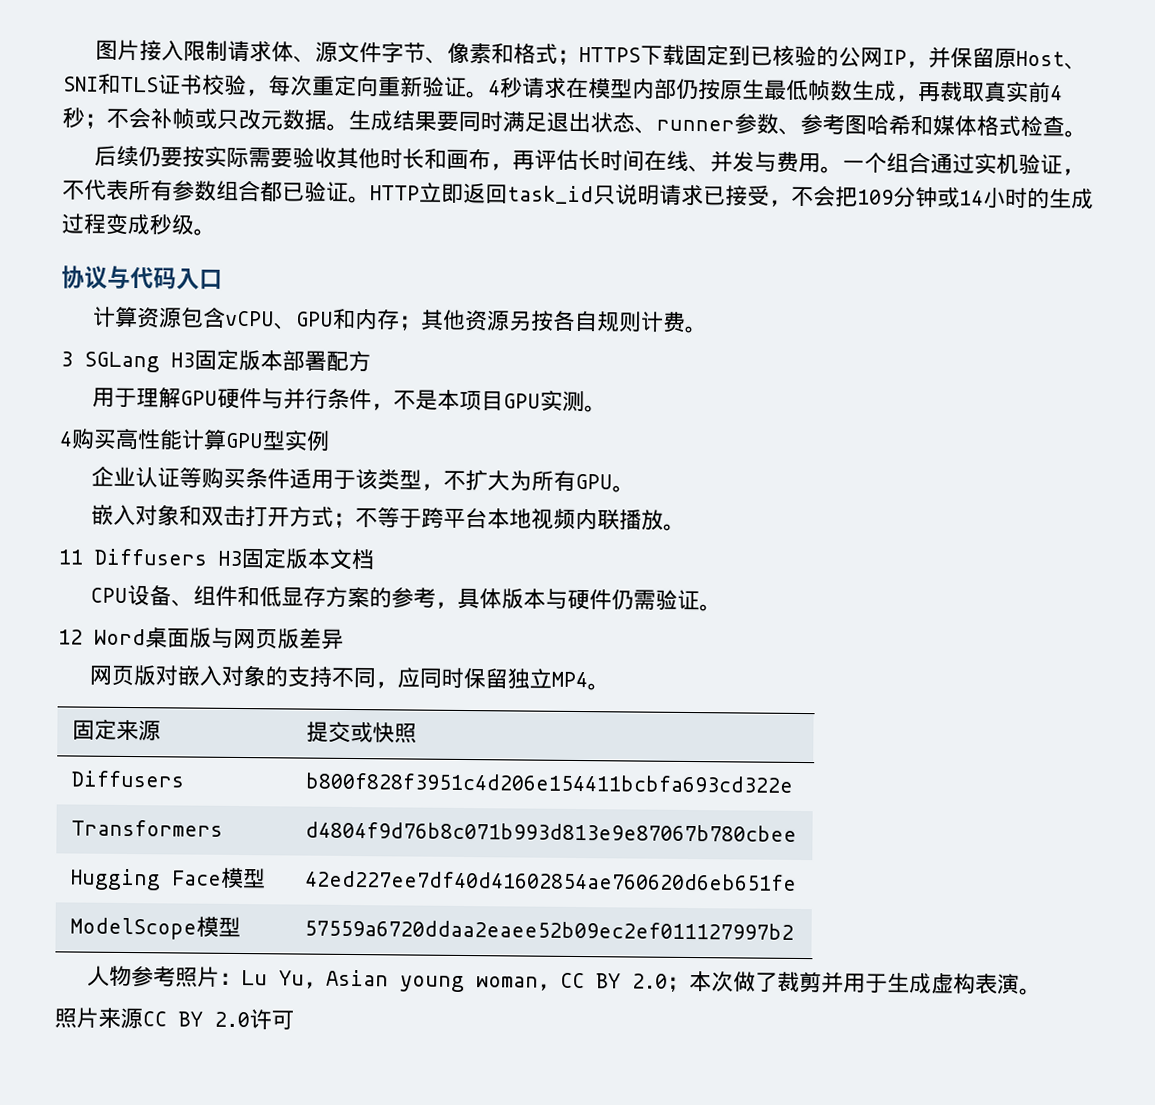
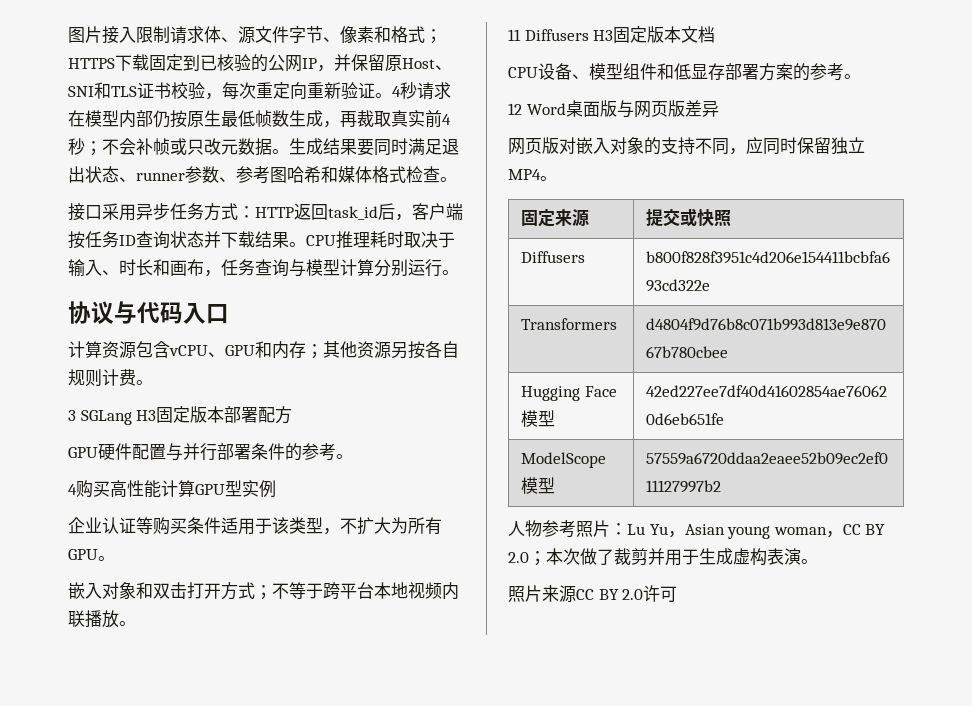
[93,145,1085,176] [62,179,1094,209] [61,213,194,236] 后续仍要按实际需要验收其他时长和画布，再评估长时间在线、并发与费用。一个组合通过实机验证，不代表所有参数组合都已验证。HTTP立即返回task_id只说明请求已接受，不会把109分钟或14小时的生成过程变成秒级 -> [68,203,463,221] [68,231,455,249] [68,259,442,277] 接口采用异步任务方式：HTTP返回task_id后，客户端按任务ID查询状态并下载结果。CPU推理耗时取决于输入、时长和画布，任务查询与模型计算分别运行
[91,387,585,413] 用于理解GPU硬件与并行条件，不是本项目GPU实测 -> [68,443,336,461] GPU硬件配置与并行部署条件的参考
(194, 603) none -> [589,63,623,80] 模型
(326, 596) none -> [725,63,759,80] 部署
[434,587,700,611] ，具体版本与硬件仍需验证 -> (844, 72) none

